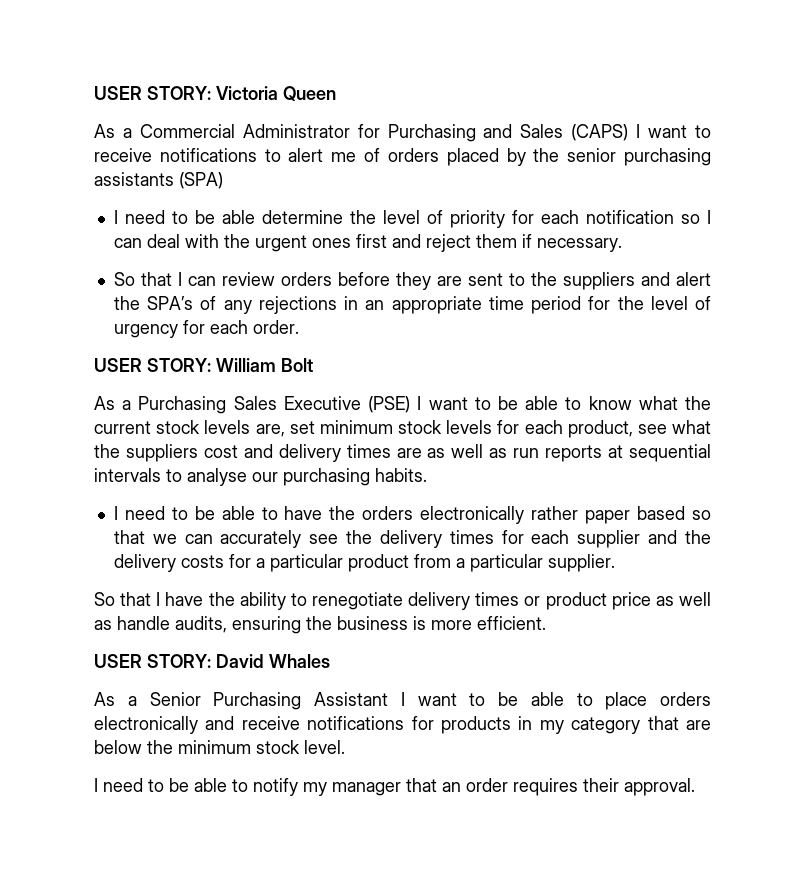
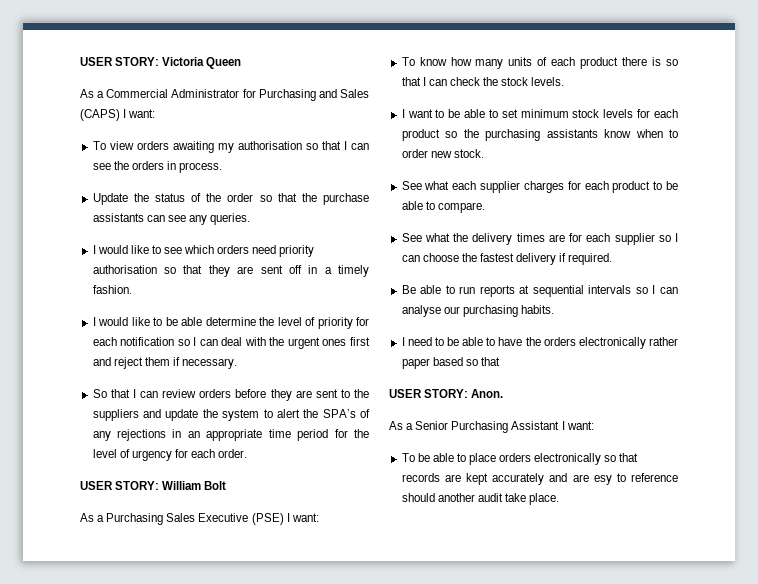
[648,125,711,138] [94,148,711,166] [94,172,223,189] [113,210,165,224] want to receive notifications to alert me of orders placed by the senior purchasing assistants (SPA) // I need -> [128,109,156,118] [92,141,369,153] [92,161,223,173] [92,193,369,205] [92,213,251,225] [92,245,315,257] [92,265,370,277] [92,285,132,294] [92,317,150,326] want: // To view orders awaiting my authorisation so that I can see the orders in process. // Update the status of the order so that the purchase assistants can see any queries. // I would like to see which orders need priority authorisation so that they are sent off in a timely fashion. // I would like
(670, 279) none -> [165,409,273,421] update the system to
[428,396,711,410] [94,420,285,437] want to be able to know what the current stock levels are, -> [291,513,319,522] [401,57,678,69] [401,77,565,86] [401,109,498,118] want: // To know how many units of each product there is so that I can check the stock levels. // I want to be able to
[567,420,711,438] [94,444,508,462] product, see what the suppliers cost and delivery times are as well as -> [401,129,678,141] [401,149,484,158] [401,181,678,193] [401,201,485,213] [401,233,679,245] [401,253,613,265] [401,285,455,294] product so the purchasing assistants know when to order new stock. // See what each supplier charges for each product to be able to compare. // See what the delivery times are for each supplier so I can choose the fastest delivery if required. // Be able to
[166,469,182,482] to -> [635,285,678,294] so I can
[152,530,712,548] [113,554,615,572] [94,592,711,610] [94,616,546,634] [94,654,330,668] we can accurately see the delivery times for each supplier and the delivery costs for a particular product from a particular supplier. // So that I have the ability to renegotiate delivery times or product price as well as handle audits, ensuring the business is more efficient. // USER STORY: David Whales -> [389,389,504,398] // USER STORY: Anon.
[417,693,486,706] want to -> [566,421,594,430] [401,453,415,462] want: // To
[205,716,711,734] [94,740,345,754] [94,778,695,796] and receive notifications for products in my category that are below the minimum stock level. // I need to be able to notify my manager that an order requires their approval. -> [604,453,639,462] [401,473,678,485] [401,493,560,505] so that records are kept accurately and are esy to reference should another audit take place.

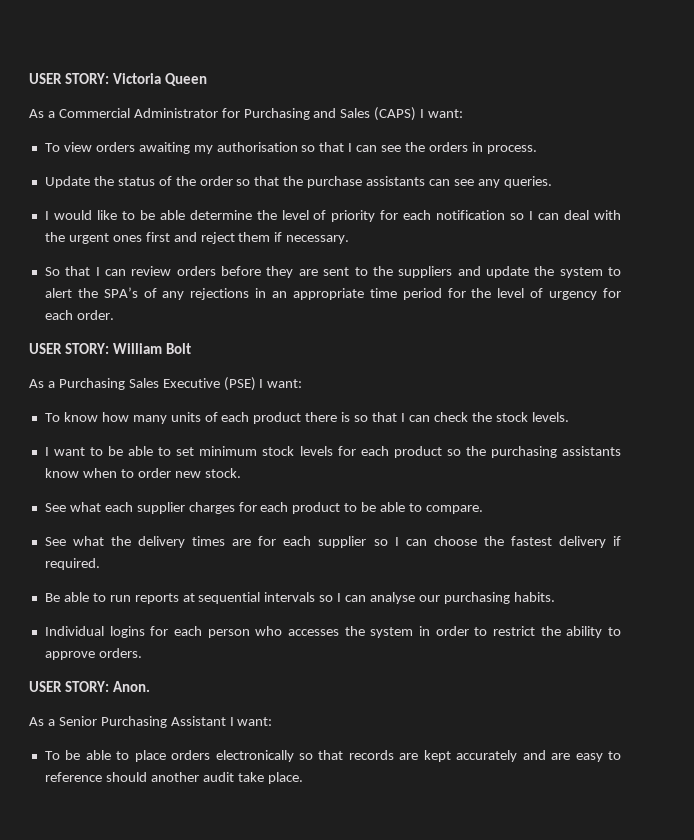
[92,245,315,257] [92,265,370,277] [92,285,132,294] // I would like to see which orders need priority authorisation so that they are sent off in a timely fashion. -> (552, 182) none
[401,337,678,349] [401,357,500,369] I need to be able to have the orders electronically rather paper based so that -> [44,626,621,638] [44,648,142,660] Individual logins for each person who accesses the system in order to restrict the ability to approve orders.
[593,475,612,485] esy -> [575,753,603,762] easy

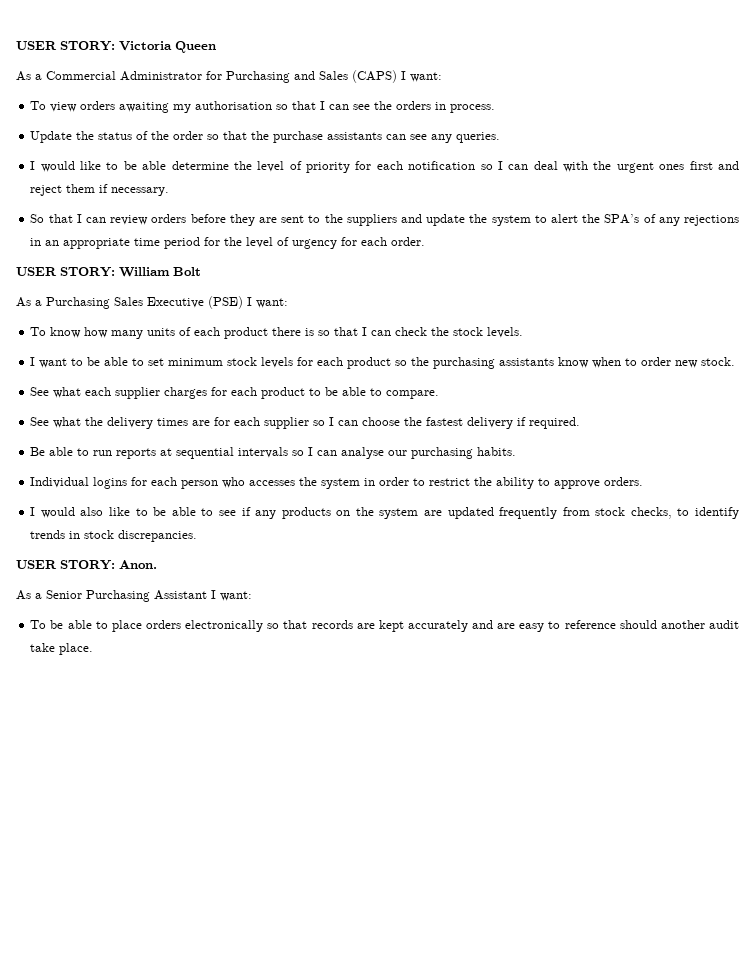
(142, 653) none -> [30,507,740,519] [30,530,198,542] // I would also like to be able to see if any products on the system are updated frequently from stock checks, to identify trends in stock discrepancies.

